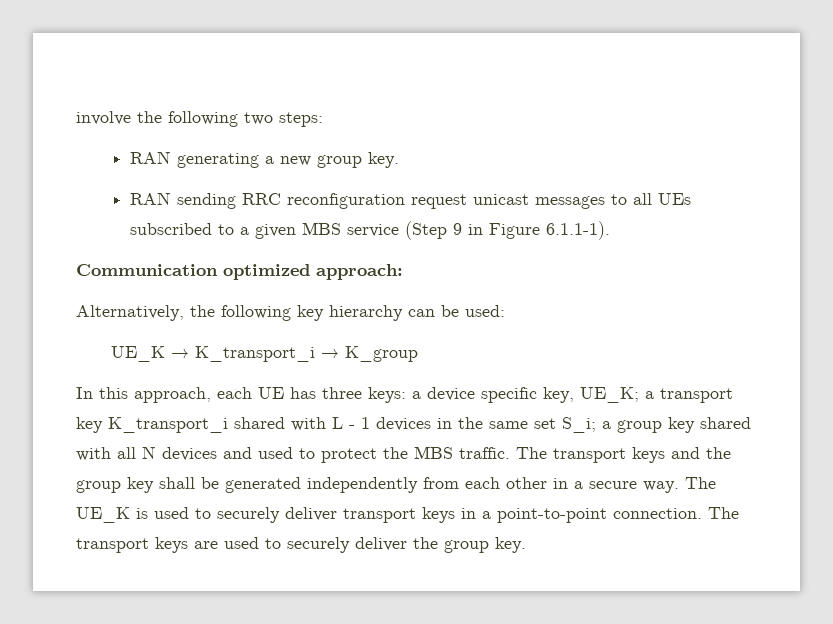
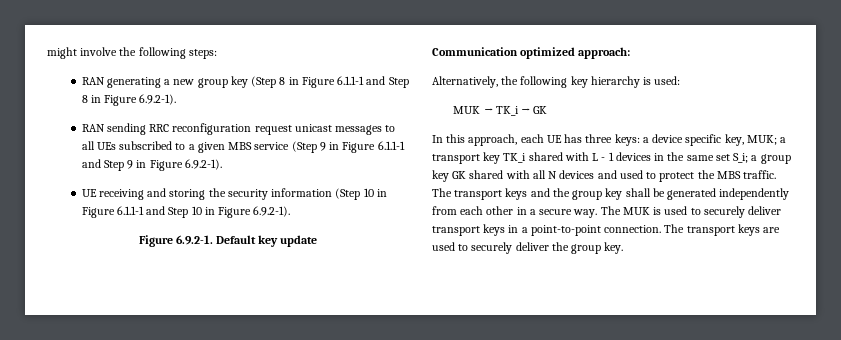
(76, 118) none -> [47,47,77,59] might
[244,112,273,125] two -> (186, 53) none
[368,152,400,168] key. -> [230,76,409,88] [81,94,177,106] key (Step 8 in Figure 6.1.1-1 and Step 8 in Figure 6.9.2-1).
[546,221,611,240] 6.1.1-1). -> [377,141,405,150] [81,159,222,171] [81,188,387,200] [81,206,291,218] [138,235,318,247] 6.1.1-1 and Step 9 in Figure 6.9.2-1). // UE receiving and storing the security information (Step 10 in Figure 6.1.1-1 and Step 10 in Figure 6.9.2-1). // Figure 6.9.2-1. Default key update
[408,305,459,317] can be -> [643,77,652,85] is
[110,346,418,362] UE_K → K_transport_i → K_group -> [453,106,548,116] MUK → TK_i → GK
[580,387,639,403] UE_K; -> [746,135,777,145] MUK;
[108,417,228,433] K_transport_i -> [503,153,527,163] TK_i
(695, 425) none -> [452,171,467,179] GK
[76,507,130,523] UE_K -> [622,207,650,215] MUK

